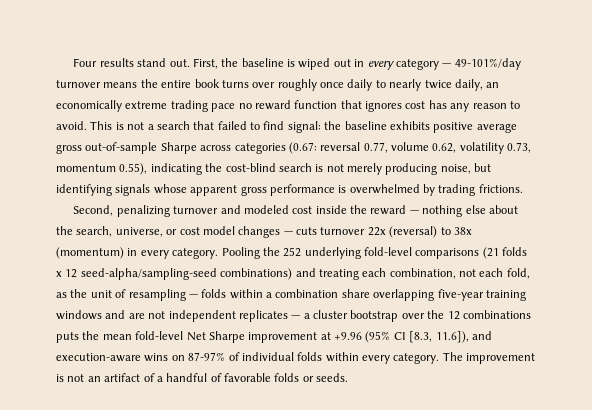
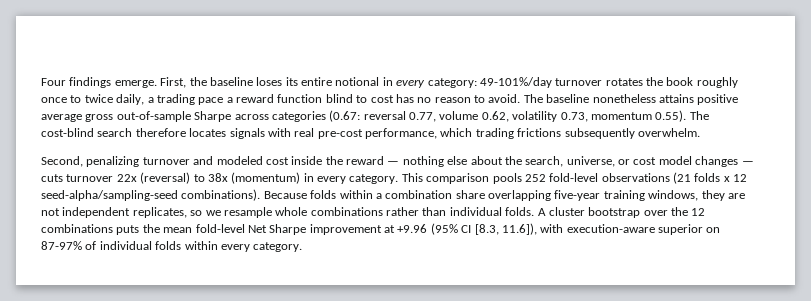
[99,58,521,70] [56,79,500,91] [56,100,168,112] results stand out. First, the baseline is wiped out in every category — 49-101%/day turnover means the entire book turns over roughly once daily to nearly twice daily, an economically extreme -> [69,77,738,88] [41,94,154,105] findings emerge. First, the baseline loses its entire notional in every category: 49-101%/day turnover rotates the book roughly once to twice daily, a
[238,103,252,109] no -> [226,97,233,103] a
[340,100,402,112] that ignores -> [325,94,368,103] blind to
[450,103,470,112] any -> [417,97,432,103] no
[90,121,430,133] This is not a search that failed to find signal: the baseline exhibits -> [523,94,694,103] The baseline nonetheless attains
[119,163,492,175] [56,184,523,196] 0.55), indicating the cost-blind search is not merely producing noise, but identifying signals whose apparent gross performance is overwhelmed by trading frictions. -> [655,110,709,122] [41,128,700,139] 0.55). The cost-blind search therefore locates signals with real pre-cost performance, which trading frictions subsequently overwhelm.
[221,247,480,259] Pooling the 252 underlying fold-level comparisons -> [401,173,670,184] This comparison pools 252 fold-level observations
[220,268,530,280] [56,289,198,301] combinations) and treating each combination, not each fold, as the unit of resampling — -> [181,189,307,201] combinations). Because
[56,310,126,320] windows and -> [648,190,725,201] windows, they
[238,310,310,322] replicates — a -> [132,207,546,218] replicates, so we resample whole combinations rather than individual folds. A
[471,331,492,340] [56,353,169,362] and execution-aware wins -> [540,224,703,235] with execution-aware superior
[442,352,536,364] [56,373,349,382] The improvement is not an artifact of a handful of favorable folds or seeds. -> (303, 247) none

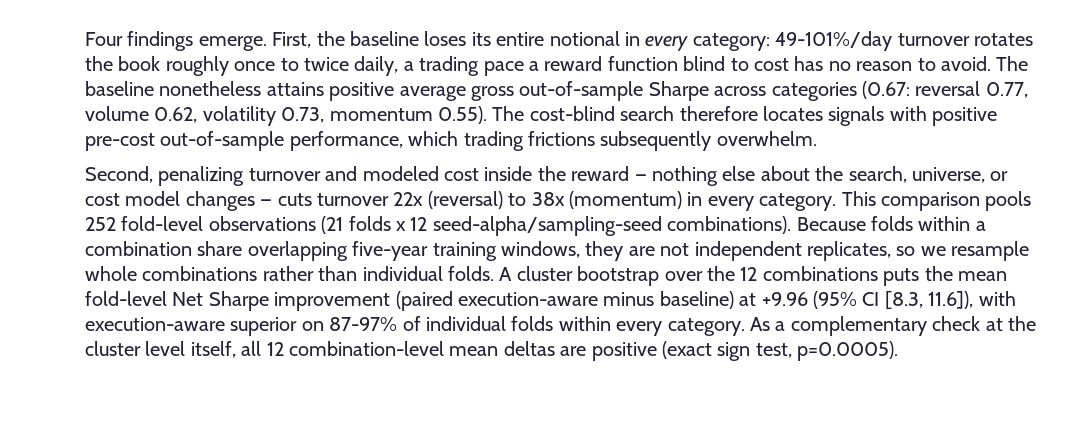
[294,128,363,139] real pre-cost -> [932,107,998,126] [85,131,285,151] positive pre-cost out-of-sample
(382, 229) none -> [395,291,734,311] (paired execution-aware minus baseline)
(303, 247) none -> [749,316,1036,336] [85,341,899,361] As a complementary check at the cluster level itself, all 12 combination-level mean deltas are positive (exact sign test, p=0.0005).

